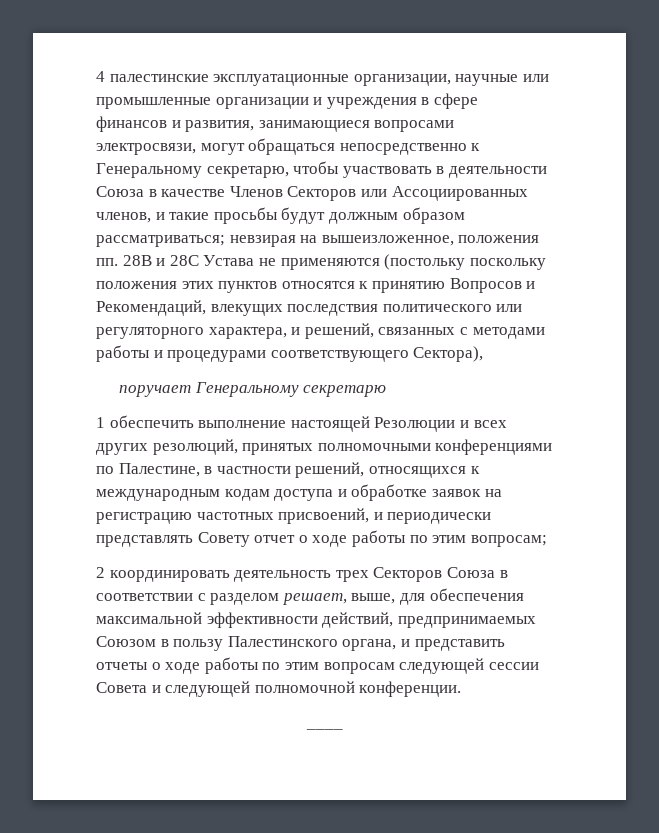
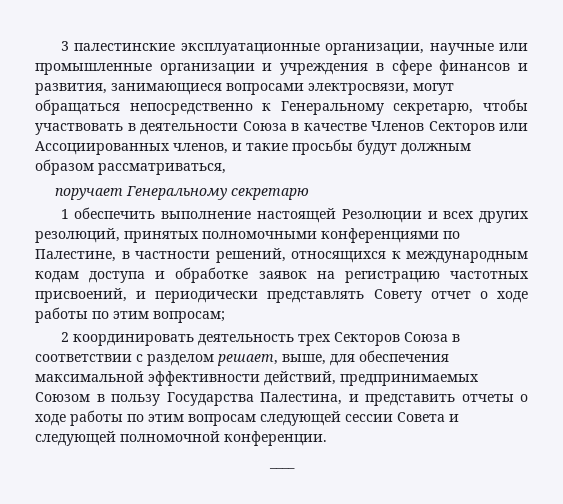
[96,71,105,82] 4 -> [60,41,69,51] 3
[96,235,540,247] [96,254,546,270] [96,278,536,293] [96,300,523,316] [96,323,545,339] [96,345,484,362] рассматриваться; невзирая на вышеизложенное, положения пп. 28В и 28С Устава не применяются (постольку поскольку положения этих пунктов относятся к принятию Вопросов и Рекомендаций, влекущих последствия политического или регуляторного характера, и решений, связанных с методами работы и процедурами соответствующего Сектора), -> [98,163,226,175] рассматриваться,
[227,636,397,651] Палестинского органа, -> [166,392,342,406] Государства Палестина,

